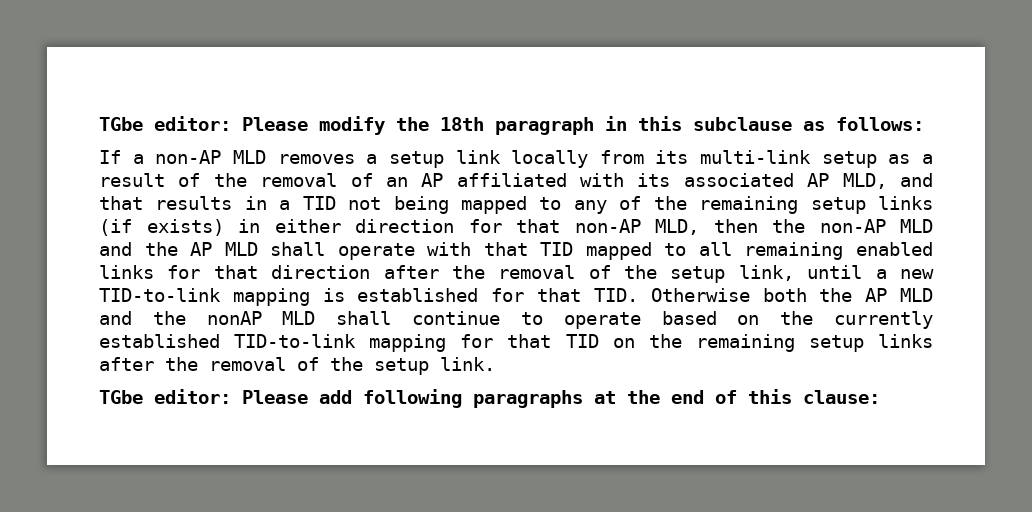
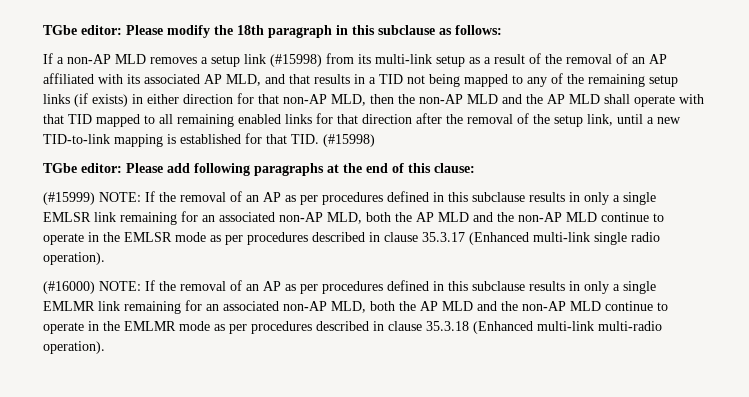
[511,150,589,168] locally -> [270,54,322,67] (#15998)
[650,288,934,302] [99,311,934,329] [99,334,934,352] [99,357,495,375] Otherwise both the AP MLD and the nonAP MLD shall continue to operate based on the currently established TID-to-link mapping for that TID on the remaining setup links after the removal of the setup link. -> [323,134,375,147] (#15998)
(880, 397) none -> [43,191,656,205] [43,211,664,225] [43,232,660,245] [43,252,105,265] [43,280,656,294] [43,300,668,314] [43,321,662,334] [43,341,105,354] // (#15999) NOTE: If the removal of an AP as per procedures defined in this subclause results in only a single EMLSR link remaining for an associated non-AP MLD, both the AP MLD and the non-AP MLD continue to operate in the EMLSR mode as per procedures described in clause 35.3.17 (Enhanced multi-link single radio operation). // (#16000) NOTE: If the removal of an AP as per procedures defined in this subclause results in only a single EMLMR link remaining for an associated non-AP MLD, both the AP MLD and the non-AP MLD continue to operate in the EMLMR mode as per procedures described in clause 35.3.18 (Enhanced multi-link multi-radio operation).

